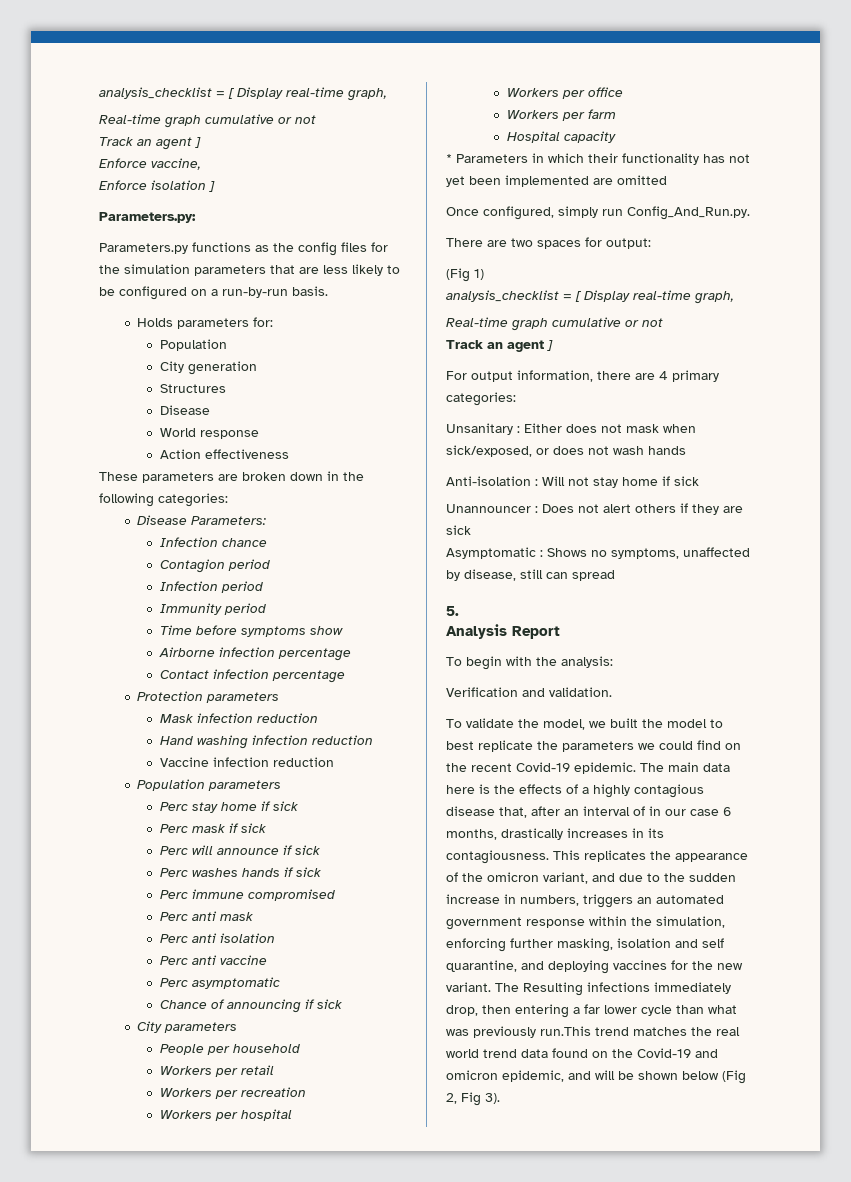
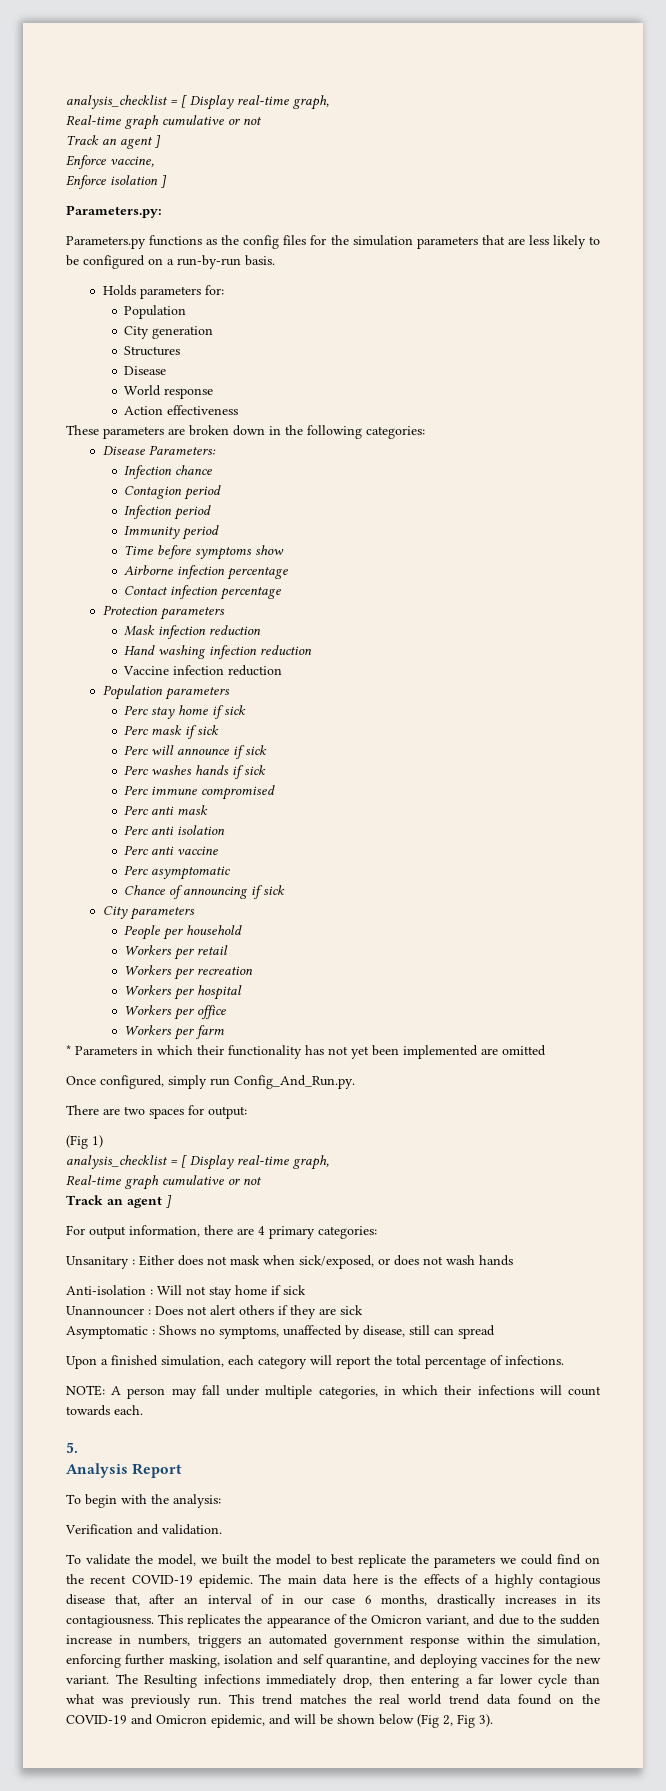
[506,131,616,143] // Hospital capacity -> (225, 1032) none
(615, 575) none -> [66,1355,564,1369] [66,1385,601,1399] [66,1405,143,1416] // Upon a finished simulation, each category will report the total percentage of infections. // NOTE: A person may fall under multiple categories, in which their infections will count towards each.
[516,762,570,772] Covid-19 -> [131,1575,193,1584] COVID-19
[487,872,539,882] omicron -> [371,1615,423,1624] Omicron
[540,1026,591,1036] run.This -> [197,1694,254,1705] run. This
[637,1048,718,1058] [446,1070,498,1080] Covid-19 and omicron -> [66,1714,207,1725] COVID-19 and Omicron

